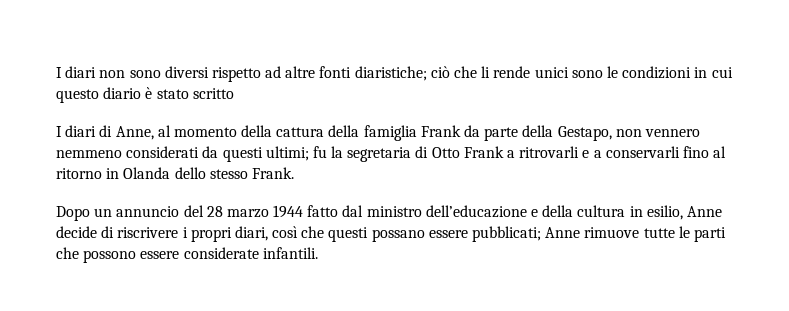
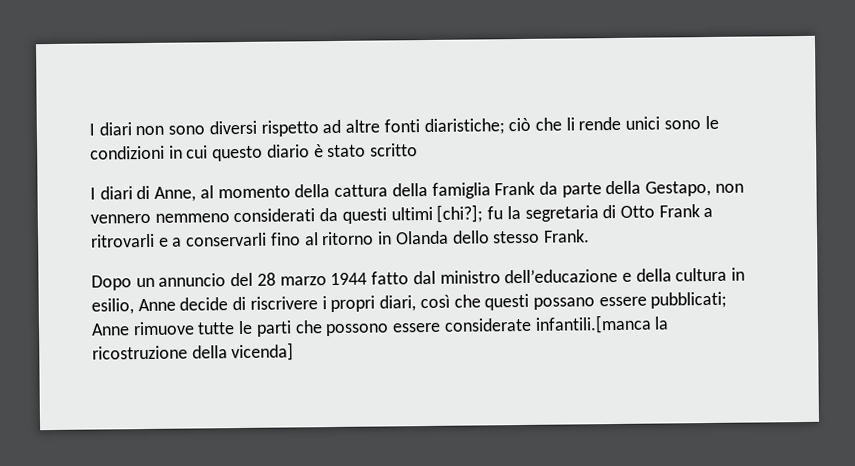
[265,146,309,161] ultimi; -> [390,204,484,223] ultimi [chi?];
[262,247,318,259] infantili. -> [534,314,670,334] [92,342,295,362] infantili.[manca la ricostruzione della vicenda]

